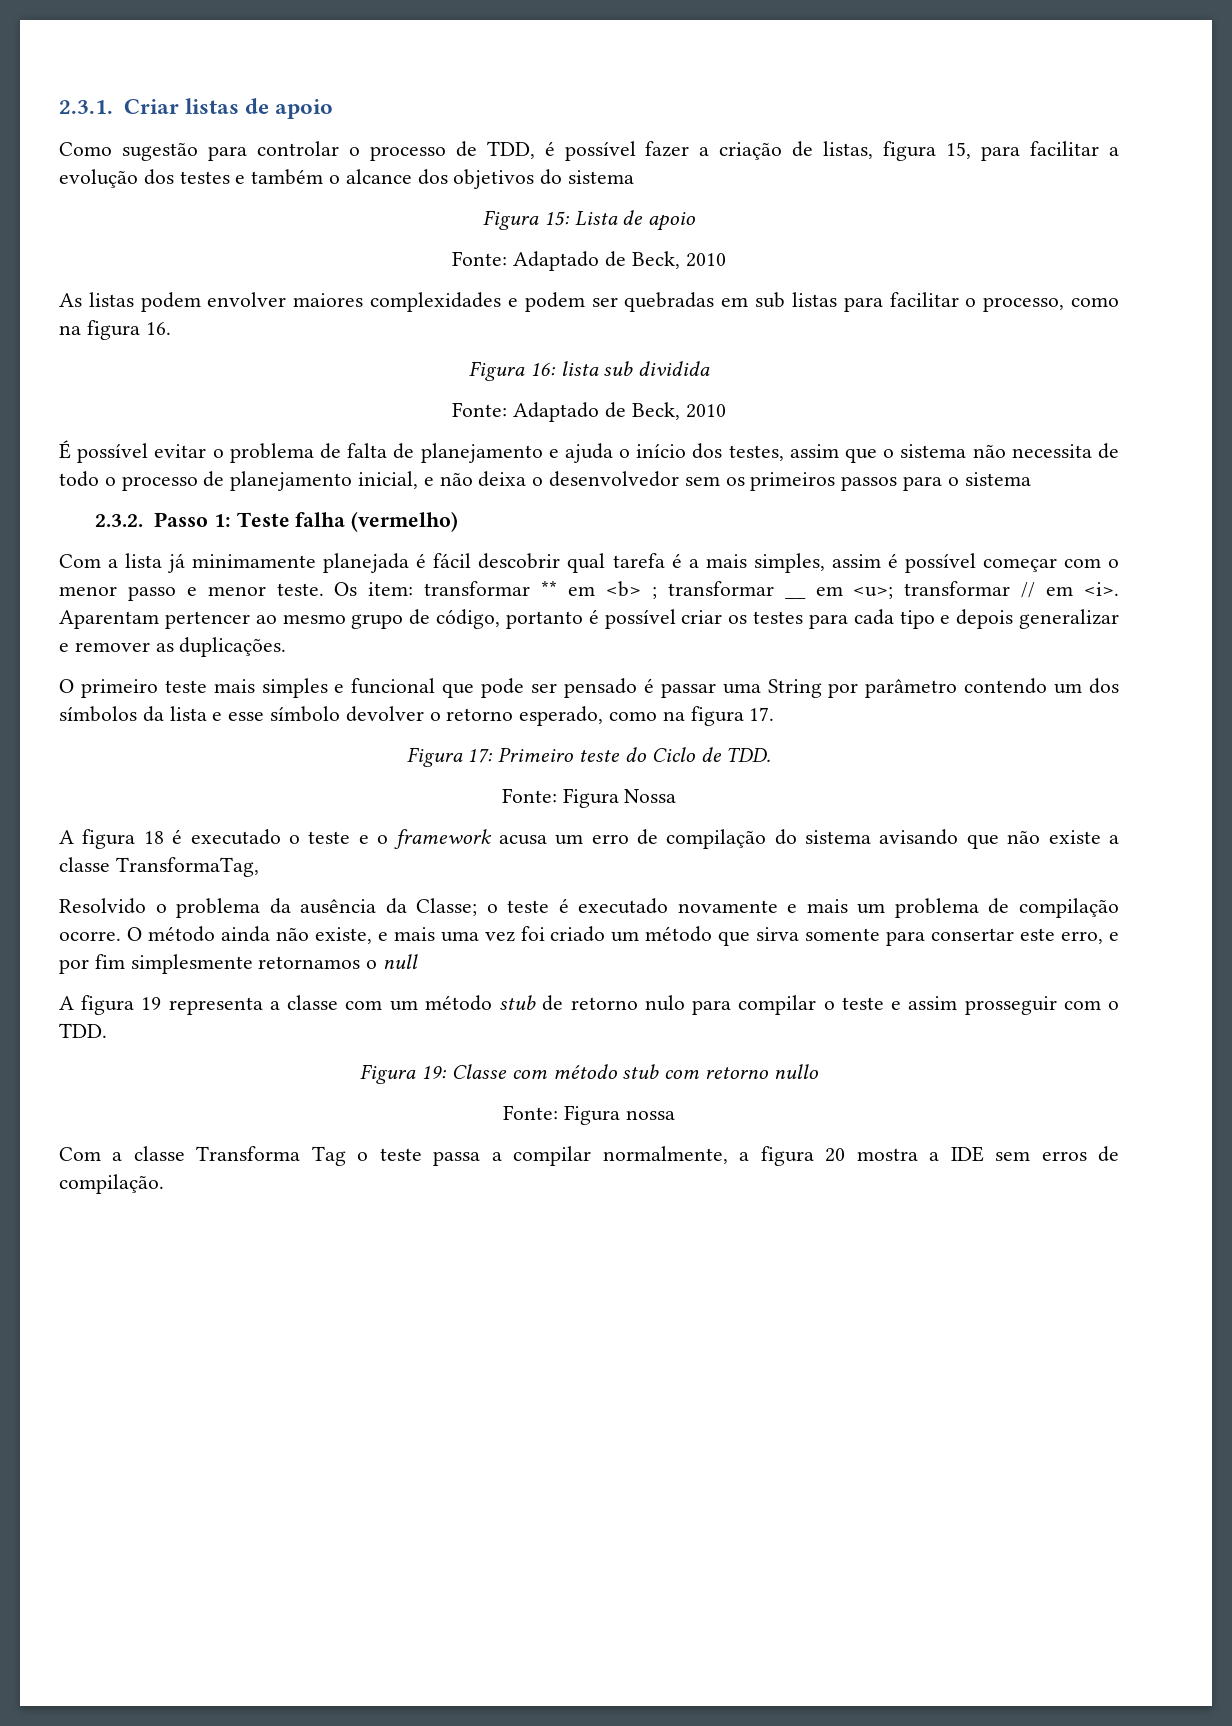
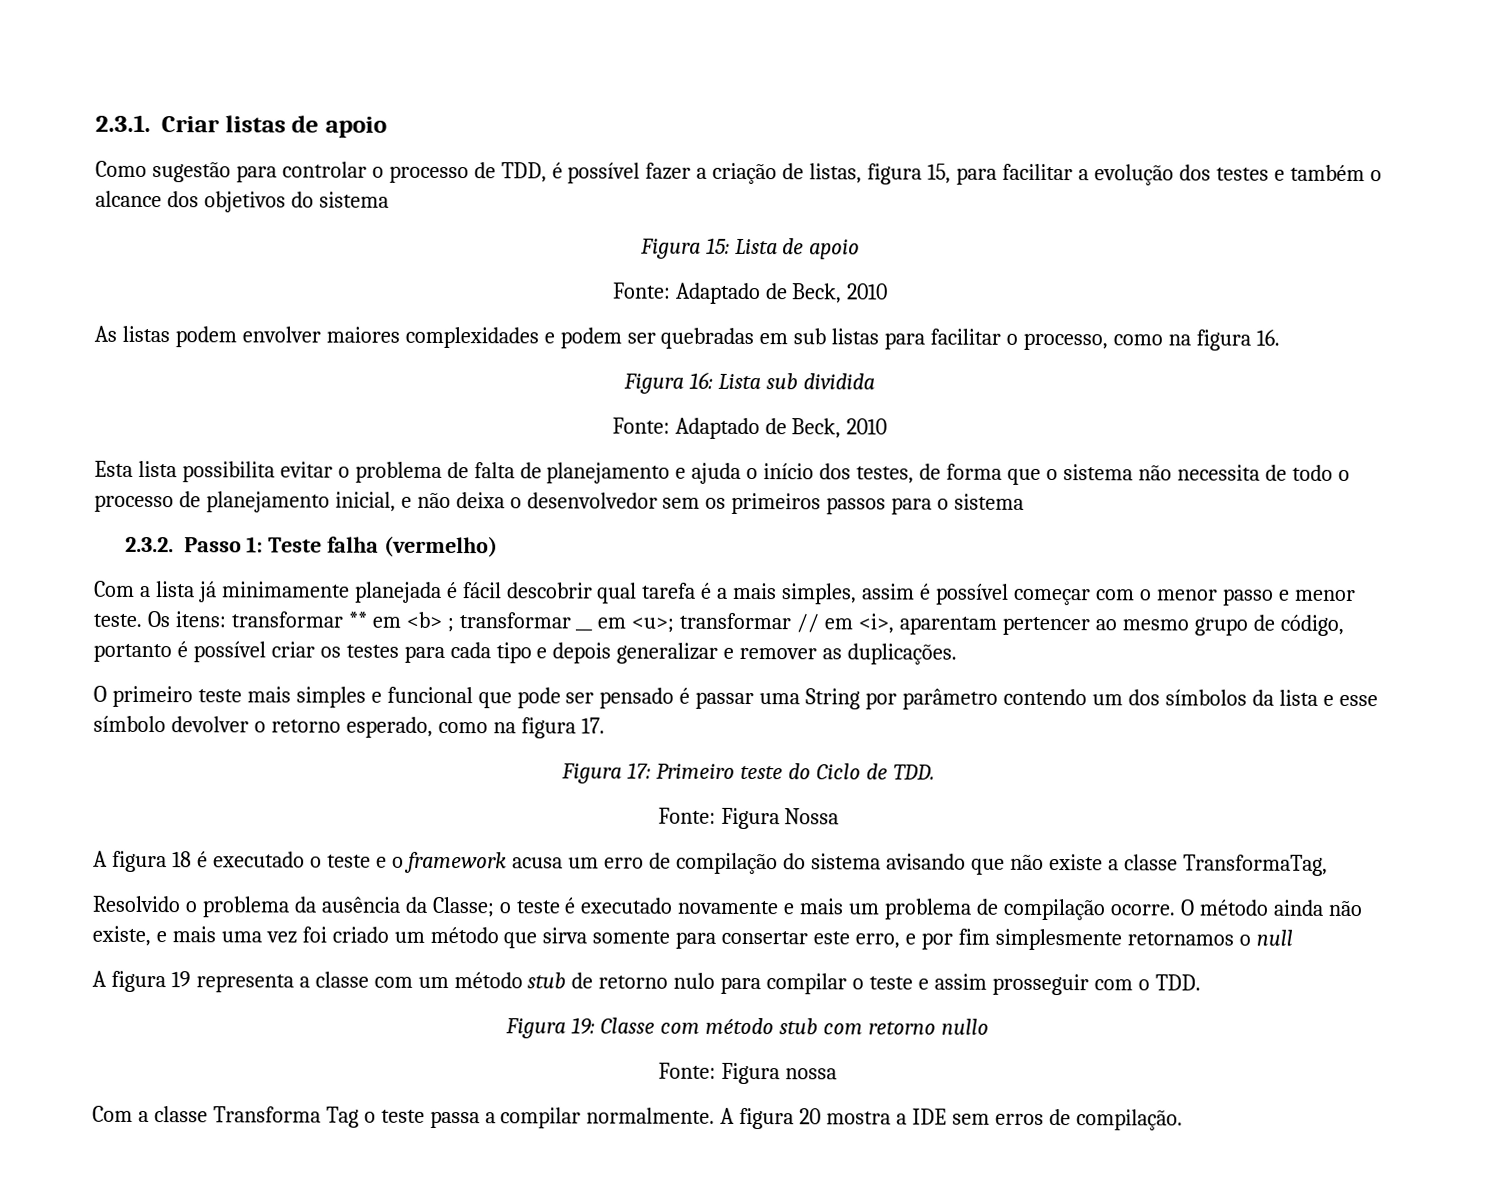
[560,361,599,376] lista -> [718,373,762,390] Lista
[59,440,149,463] É possível -> [94,460,275,483] Esta lista possibilita
[789,444,839,458] assim -> [919,463,1002,480] de forma
[368,582,414,596] item: -> [174,611,226,628] itens:
[1083,582,1119,596] [59,610,159,629] <i>. Aparentam -> [858,613,998,635] <i>, aparentam
[602,1146,750,1164] normalmente, a -> [586,1107,736,1124] normalmente. A

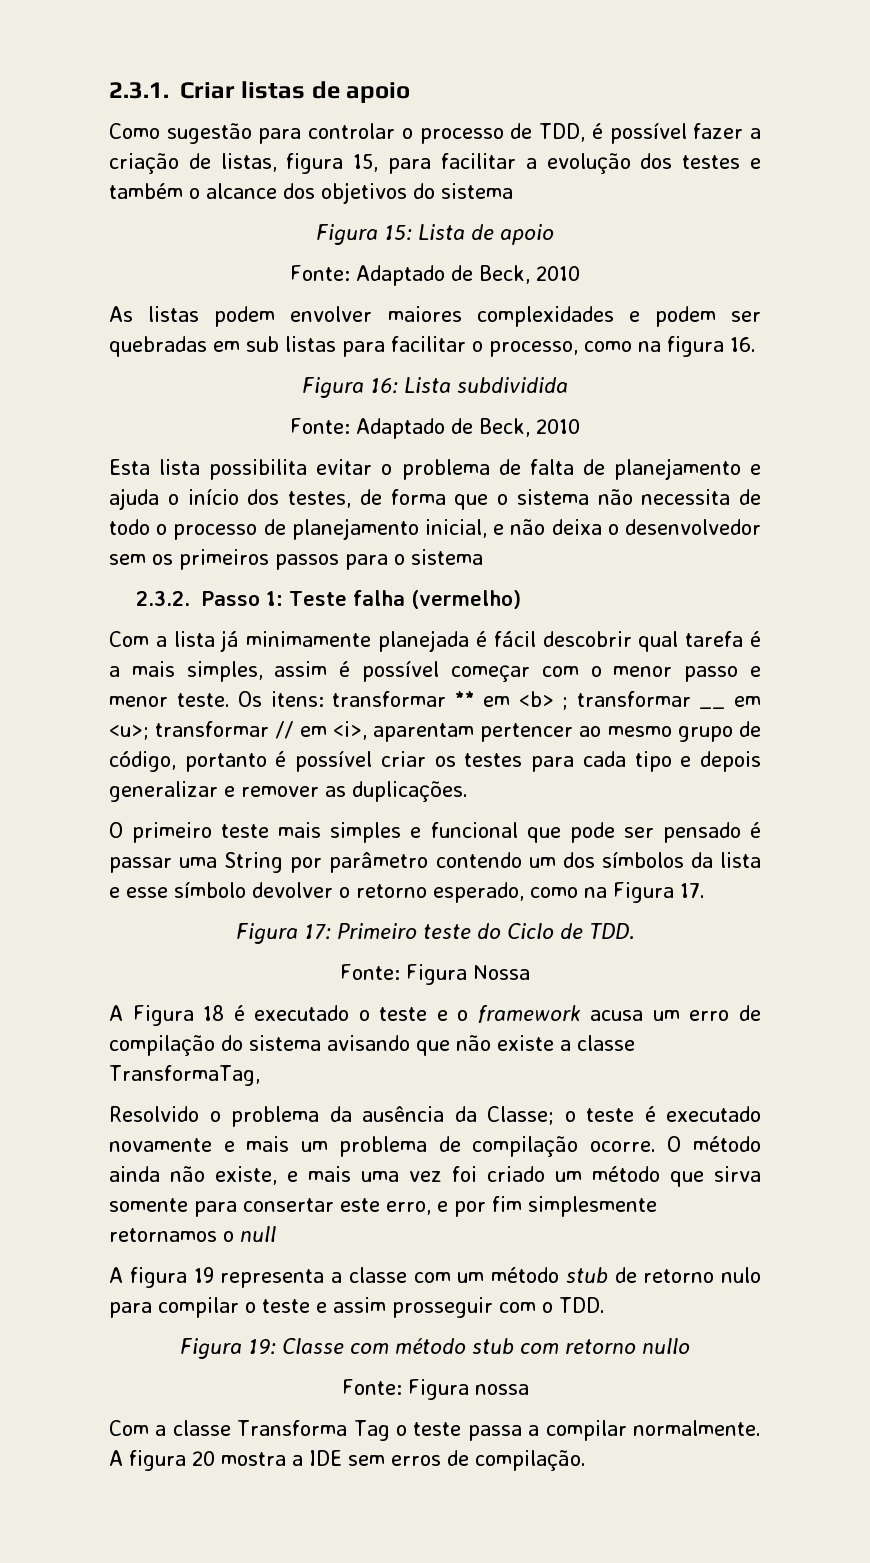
[765,373,875,390] sub dividida -> [457,377,568,393] subdividida
[520,717,576,739] figura -> [613,882,674,903] Figura
[111,850,167,873] figura -> [132,1005,194,1026] Figura

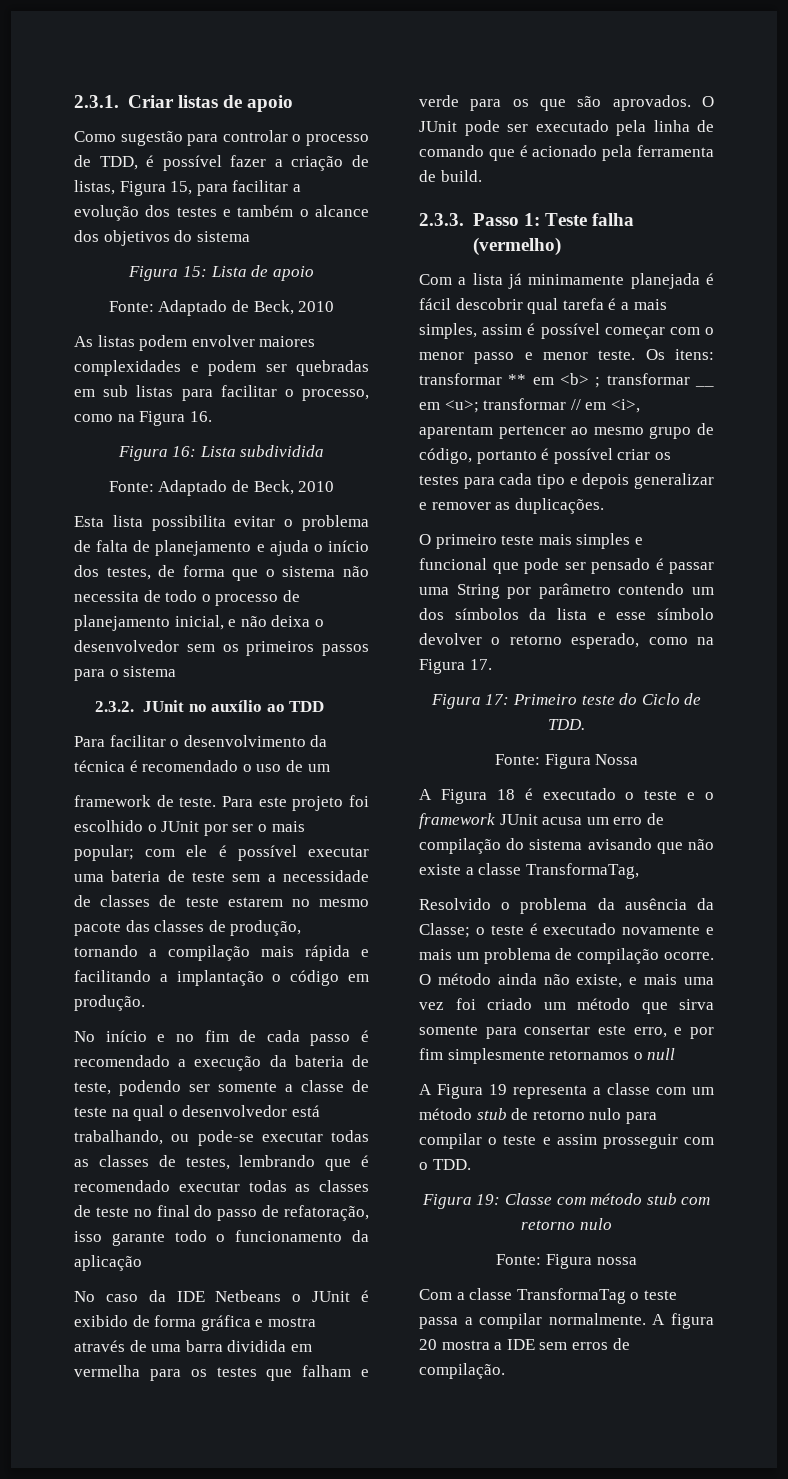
[286,153,344,174] figura -> [119,181,166,196] Figura
[667,336,724,357] figura -> [139,411,186,426] Figura
(190, 598) none -> [142,700,325,712] [74,735,328,747] [74,760,330,772] [74,795,369,811] [74,820,305,836] [74,845,369,861] [74,870,369,882] [74,895,369,907] [74,920,302,936] [74,945,369,961] [74,970,370,986] [74,995,145,1011] [74,1030,369,1046] [74,1055,369,1071] [74,1080,369,1096] [74,1105,320,1121] [74,1130,369,1146] [74,1155,369,1171] [74,1180,369,1192] [74,1205,369,1221] [74,1230,370,1246] [74,1255,142,1271] [74,1290,369,1302] [74,1315,316,1331] [74,1340,312,1352] [74,1365,369,1381] [419,95,714,111] [419,120,714,136] [419,145,714,161] [419,170,482,182] [419,213,464,226] JUnit no auxílio ao TDD // Para facilitar o desenvolvimento da técnica é recomendado o uso de um // framework de teste. Para este projeto foi escolhido o JUnit por ser o mais popular; com ele é possível executar uma bateria de teste sem a necessidade de classes de teste estarem no mesmo pacote das classes de produção, tornando a compilação mais rápida e facilitando a implantação o código em produção. // No início e no fim de cada passo é recomendado a execução da bateria de teste, podendo ser somente a classe de teste na qual o desenvolvedor está trabalhando, ou pode-se executar todas as classes de testes, lembrando que é recomendado executar todas as classes de teste no final do passo de refatoração, isso garante todo o funcionamento da aplicação // No caso da IDE Netbeans o JUnit é exibido de forma gráfica e mostra através de uma barra dividida em vermelha para os testes que falham e verde para os que são aprovados. O JUnit pode ser executado pela linha de comando que é acionado pela ferramenta de build. // 2.3.3.
(581, 1014) none -> [499,814,538,825] JUnit
[129,1267,187,1288] figura -> [437,1084,483,1099] Figura
[642,1338,690,1354] nullo -> [579,1218,612,1230] nulo
[237,1420,390,1441] Transforma Tag -> [516,1288,626,1304] TransformaTag

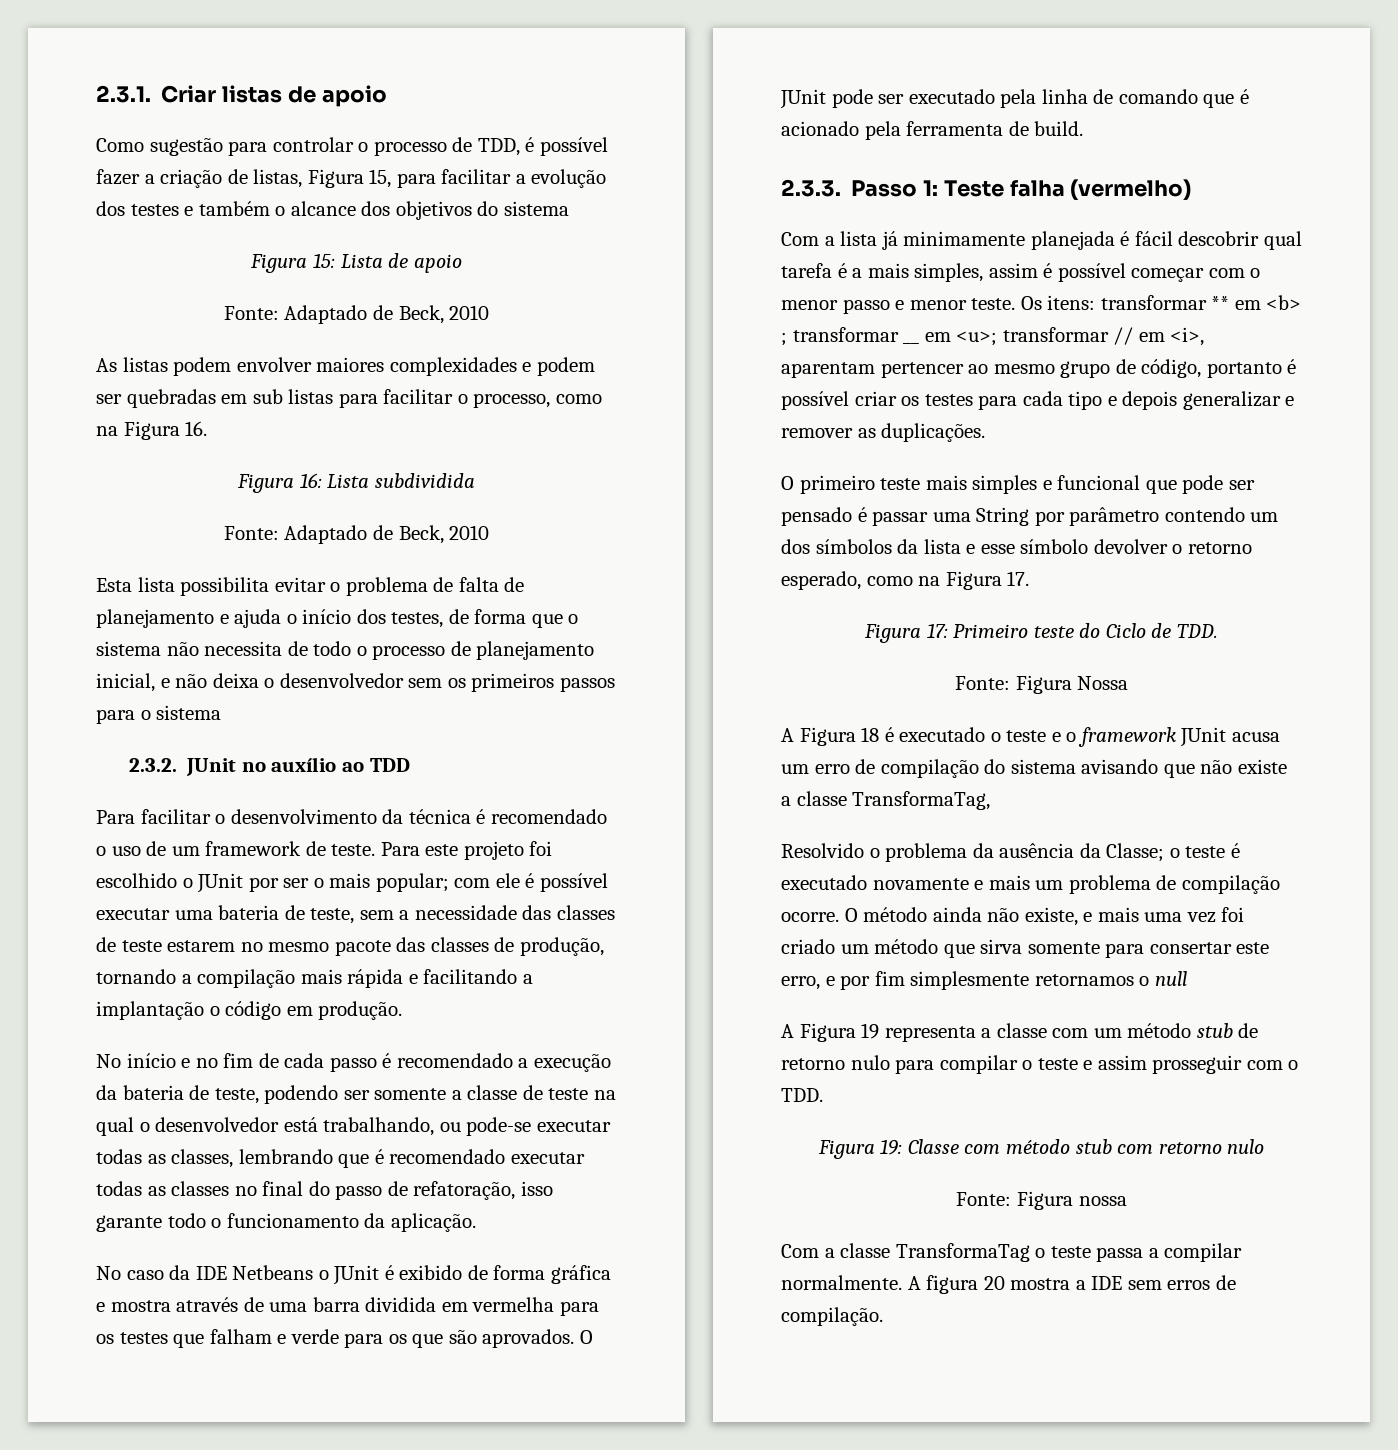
(330, 768) // -> (200, 851) none
[192,872,225,882] teste -> [310,908,355,924] teste,
[74,895,91,907] de -> [522,905,552,920] das
[98,1155,230,1170] classes de testes, -> [171,1149,234,1168] classes,
[74,1205,129,1217] de teste -> (230, 1188) none
[74,1255,142,1271] aplicação -> [390,1213,476,1232] aplicação.

